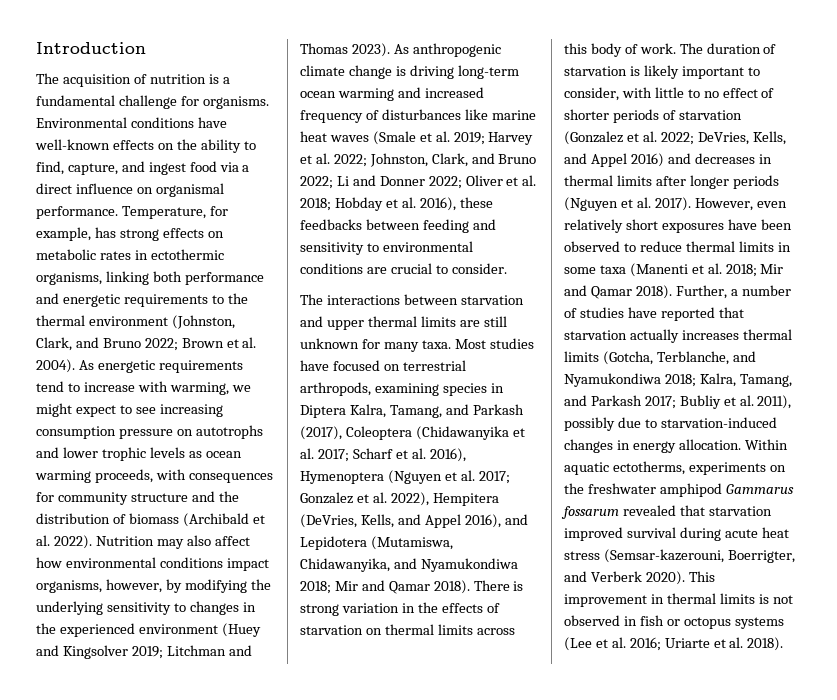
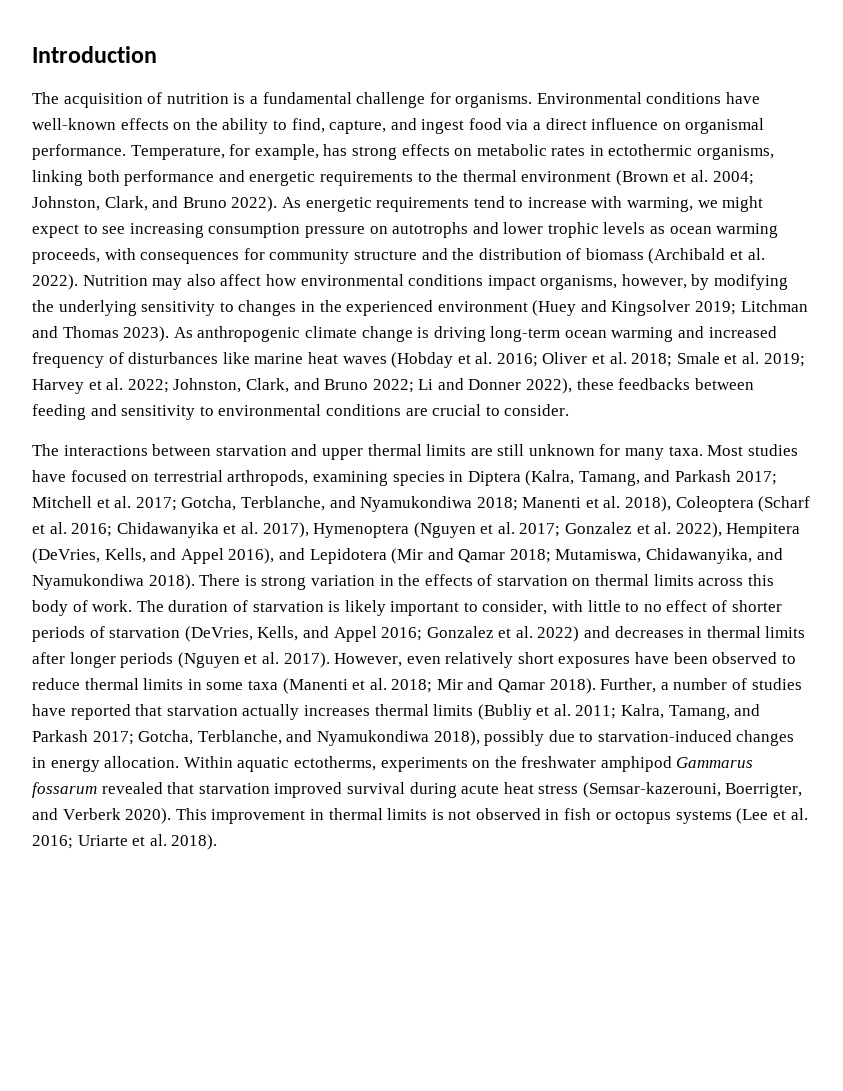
[171,315,235,329] [36,337,257,351] [36,359,75,373] (Johnston, Clark, and Bruno 2022; Brown et al. 2004). -> [615,170,754,186] [32,196,278,212] (Brown et al. 2004; Johnston, Clark, and Bruno 2022).
[372,131,416,145] (Smale -> [391,352,720,368] (Hobday et al. 2016; Oliver et al. 2018; Smale
[428,175,537,189] [300,197,456,211] 2022; Oliver et al. 2018; Hobday et al. 2016), -> [526,378,573,394] 2022),
[349,404,524,418] [300,426,525,440] [300,448,466,462] Kalra, Tamang, and Parkash (2017), Coleoptera (Chidawanyika et al. 2017; Scharf et al. 2016), -> [525,470,777,486] [32,496,811,512] [32,522,309,538] (Kalra, Tamang, and Parkash 2017; Mitchell et al. 2017; Gotcha, Terblanche, and Nyamukondiwa 2018; Manenti et al. 2018), Coleoptera (Scharf et al. 2016; Chidawanyika et al. 2017),
[370,536,453,550] [300,558,518,572] [300,580,430,594] (Mutamiswa, Chidawanyika, and Nyamukondiwa 2018; Mir and Qamar -> [391,548,783,564] [32,574,144,590] (Mir and Qamar 2018; Mutamiswa, Chidawanyika, and Nyamukondiwa
[564,131,786,145] [564,153,664,167] (Gonzalez et al. 2022; DeVries, Kells, and Appel 2016) -> [184,626,580,642] (DeVries, Kells, and Appel 2016; Gonzalez et al. 2022)
[602,351,756,365] [564,373,696,387] (Gotcha, Terblanche, and Nyamukondiwa 2018; -> [477,704,617,720] (Bubliy et al. 2011;
[679,395,792,409] Bubliy et al. 2011), -> [138,730,480,746] Gotcha, Terblanche, and Nyamukondiwa 2018),

